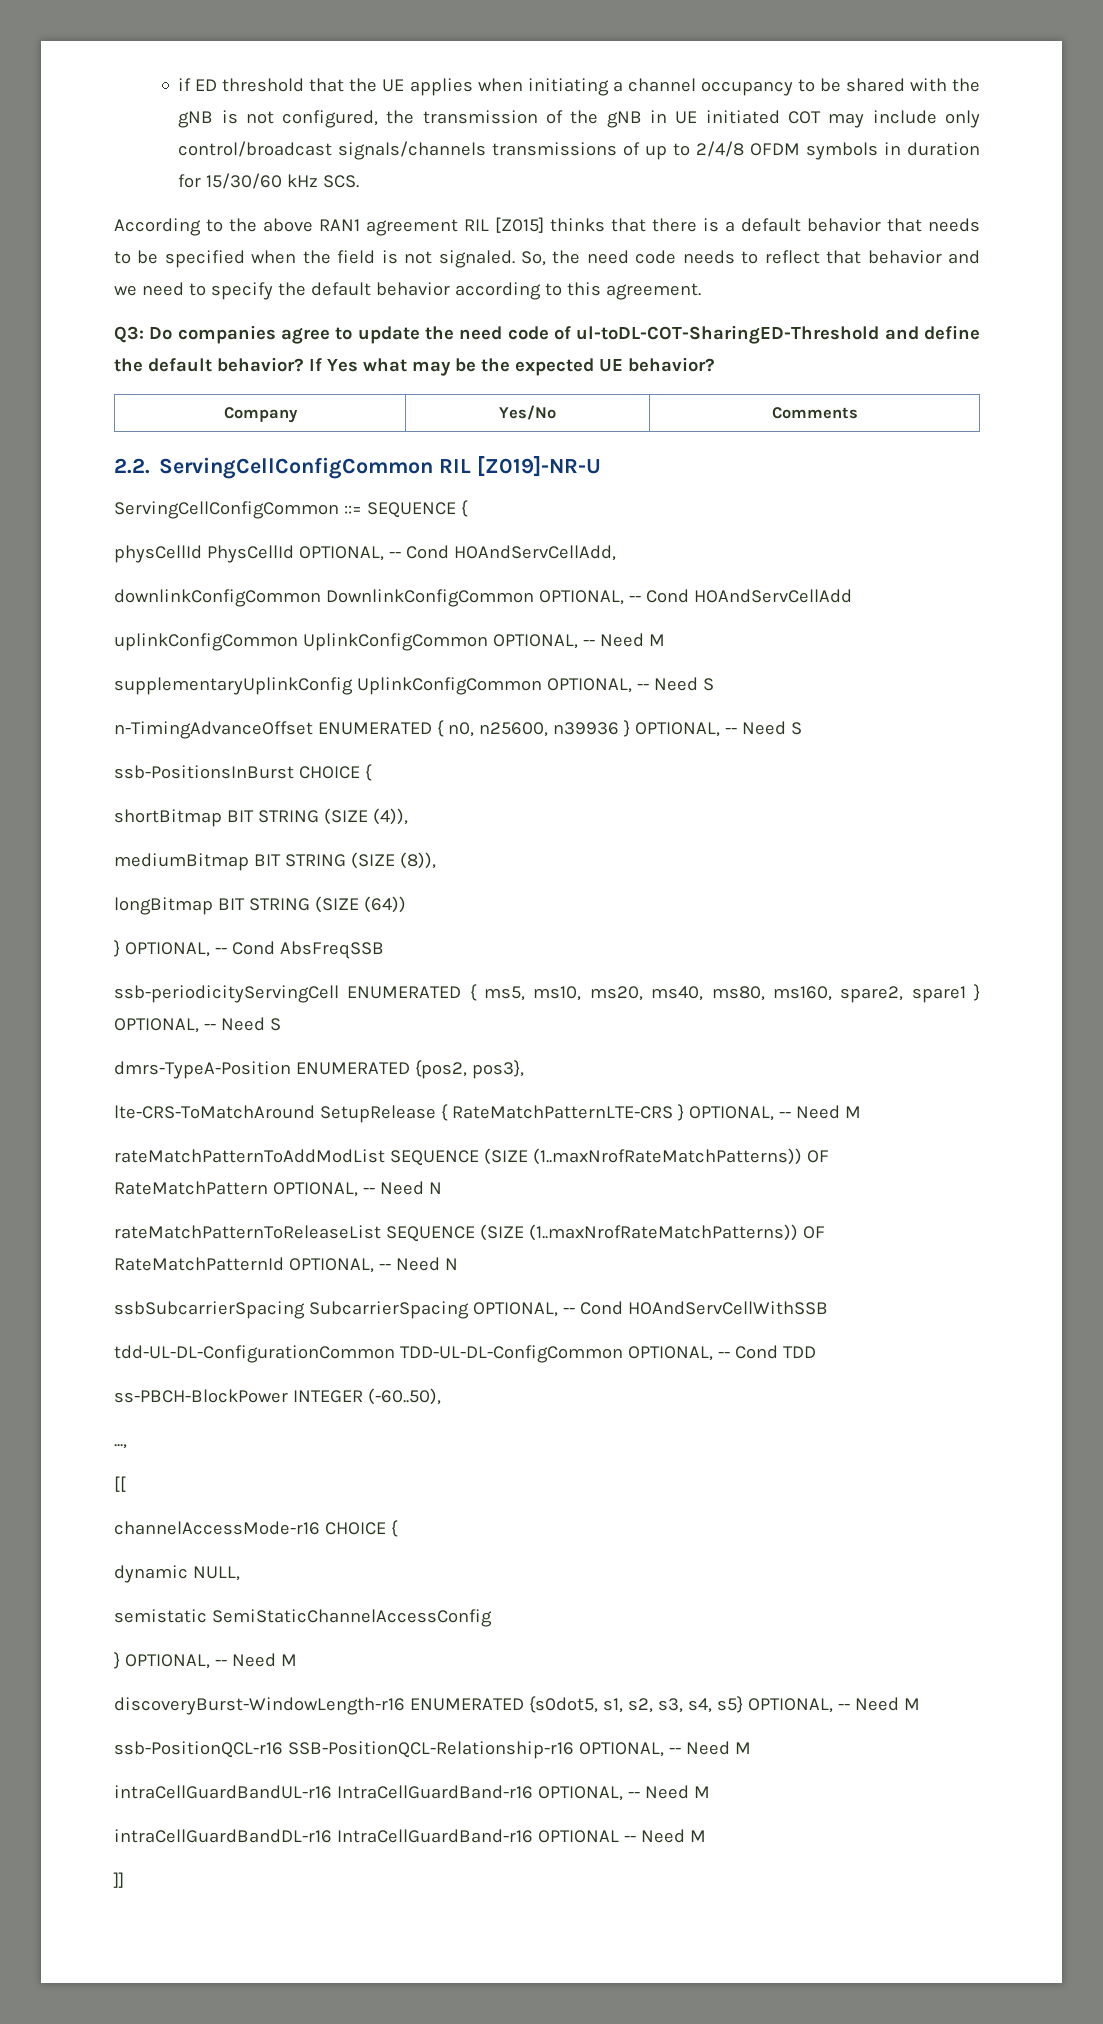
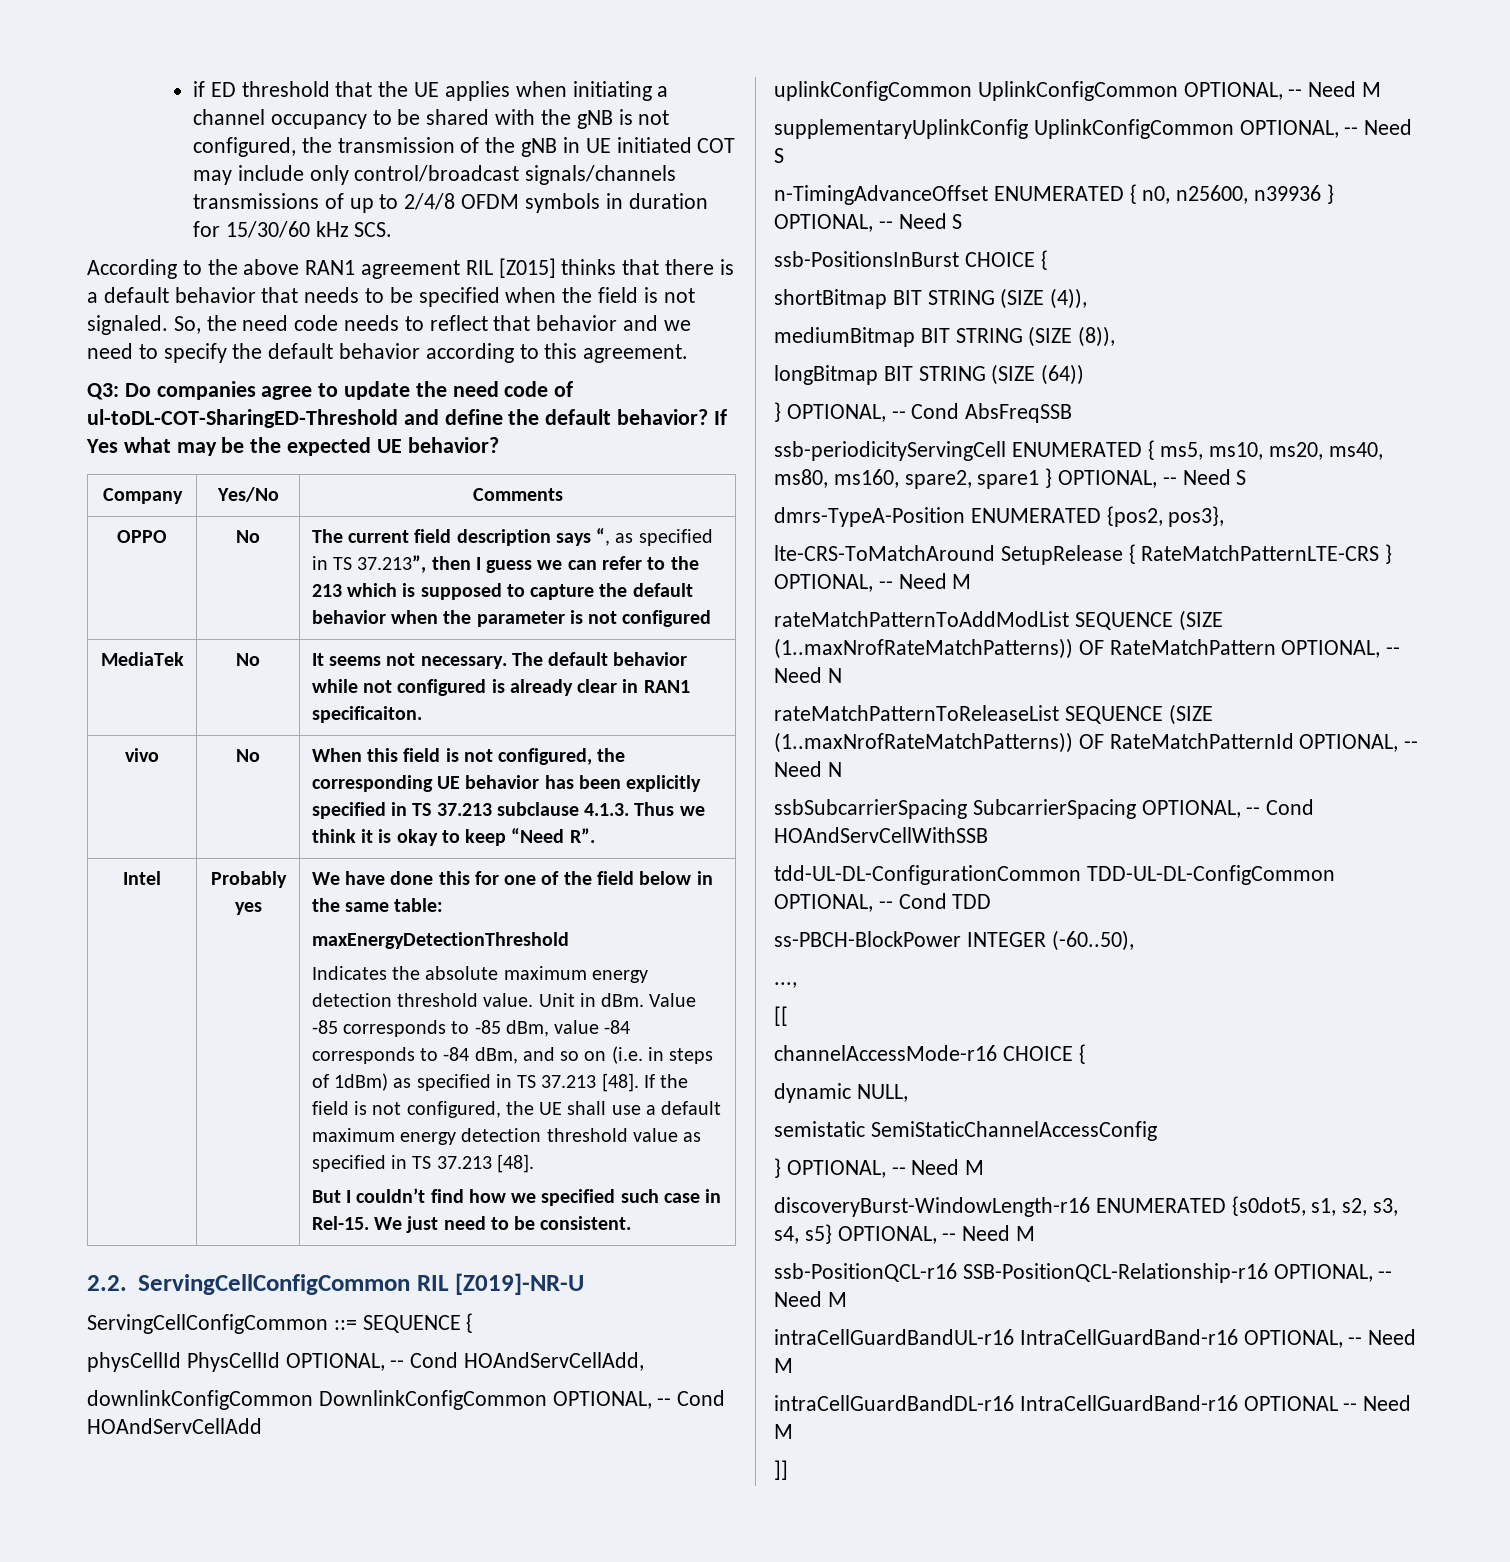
(858, 413) none -> [117,530,167,543] [236,530,260,543] [311,528,713,546] [311,555,699,573] [311,583,693,600] [311,610,712,627] [100,652,184,666] [236,653,260,666] [311,652,688,669] [311,679,690,696] [311,706,422,723] [125,748,159,762] [236,749,260,762] [311,748,626,765] [311,775,702,792] [311,802,705,819] [311,828,595,846] [123,871,161,885] [210,871,287,888] [234,902,262,915] [311,871,713,885] [311,898,444,912] [311,932,569,949] [311,966,648,983] [311,993,697,1007] [311,1020,631,1037] [311,1046,714,1064] [311,1073,689,1092] [311,1101,722,1118] [311,1128,702,1145] [311,1154,534,1173] [311,1188,722,1206] [311,1216,632,1233] // OPPO | No | The current field description says “, as specified in TS 37.213”, then I guess we can refer to the 213 which is supposed to capture the default behavior when the parameter is not configured // MediaTek | No | It seems not necessary. The default behavior while not configured is already clear in RAN1 specificaiton. // vivo | No | When this field is not configured, the corresponding UE behavior has been explicitly specified in TS 37.213 subclause 4.1.3. Thus we think it is okay to keep “Need R”. // Intel | Probably yes | We have done this for one of the field below in the same table: // maxEnergyDetectionThreshold // Indicates the absolute maximum energy detection threshold value. Unit in dBm. Value -85 corresponds to -85 dBm, value -84 corresponds to -84 dBm, and so on (i.e. in steps of 1dBm) as specified in TS 37.213 [48]. If the field is not configured, the UE shall use a default maximum energy detection threshold value as specified in TS 37.213 [48]. // But I couldn’t find how we specified such case in Rel-15. We just need to be consistent.

